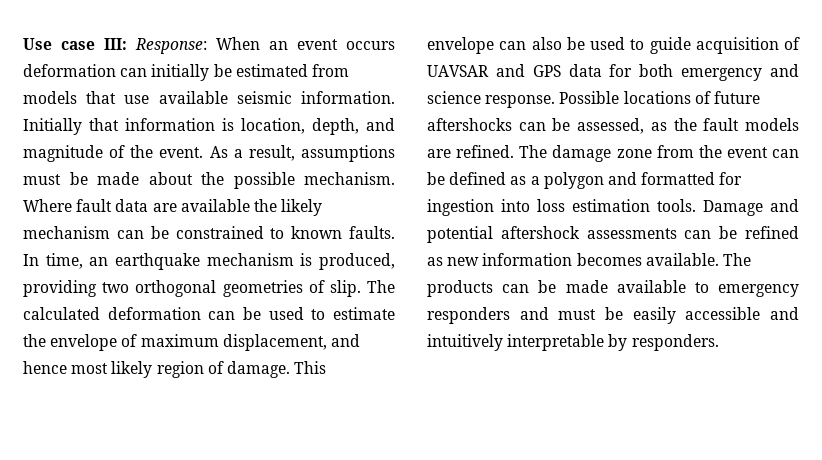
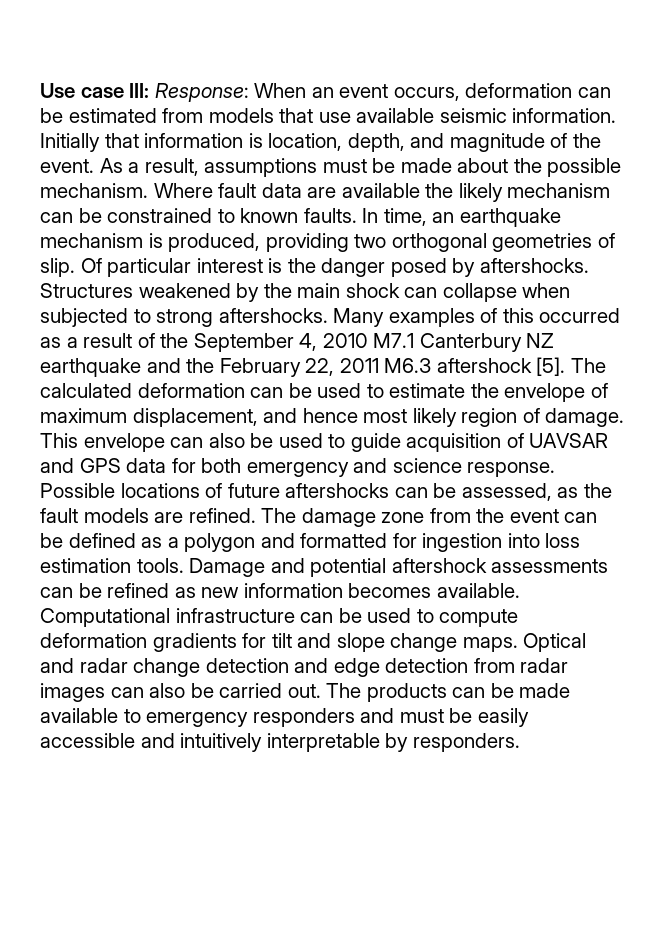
[346,41,395,50] [23,64,210,81] occurs deformation can initially -> [393,83,611,101] occurs, deformation can
(361, 288) none -> [80,258,589,277] [40,283,571,302] [40,308,621,327] [40,333,555,352] [40,357,566,377] Of particular interest is the danger posed by aftershocks. Structures weakened by the main shock can collapse when subjected to strong aftershocks. Many examples of this occurred as a result of the September 4, 2010 M7.1 Canterbury NZ earthquake and the February 22, 2011 M6.3 aftershock [5].
(719, 259) none -> [40,608,519,627] [40,633,587,652] [40,658,569,677] [40,683,321,702] Computational infrastructure can be used to compute deformation gradients for tilt and slope change maps. Optical and radar change detection and edge detection from radar images can also be carried out.

